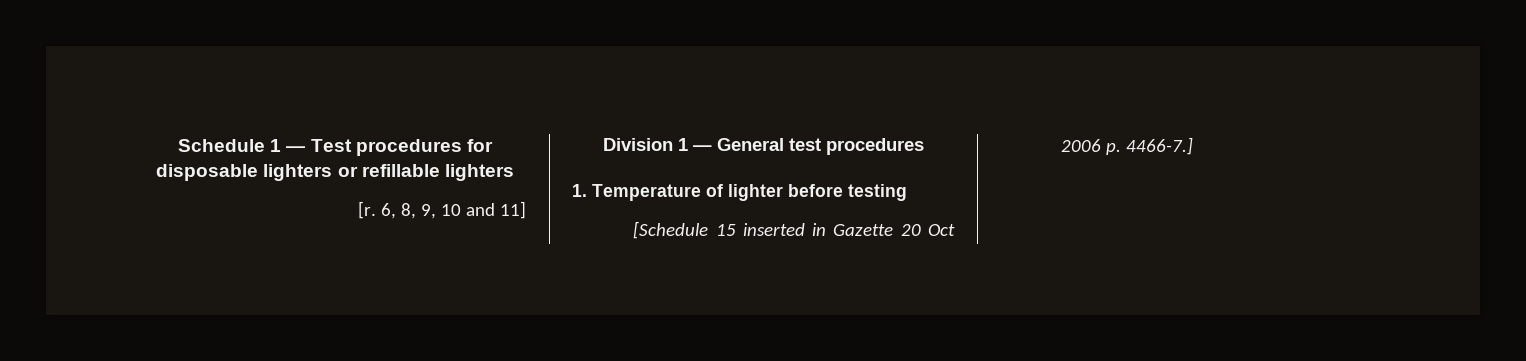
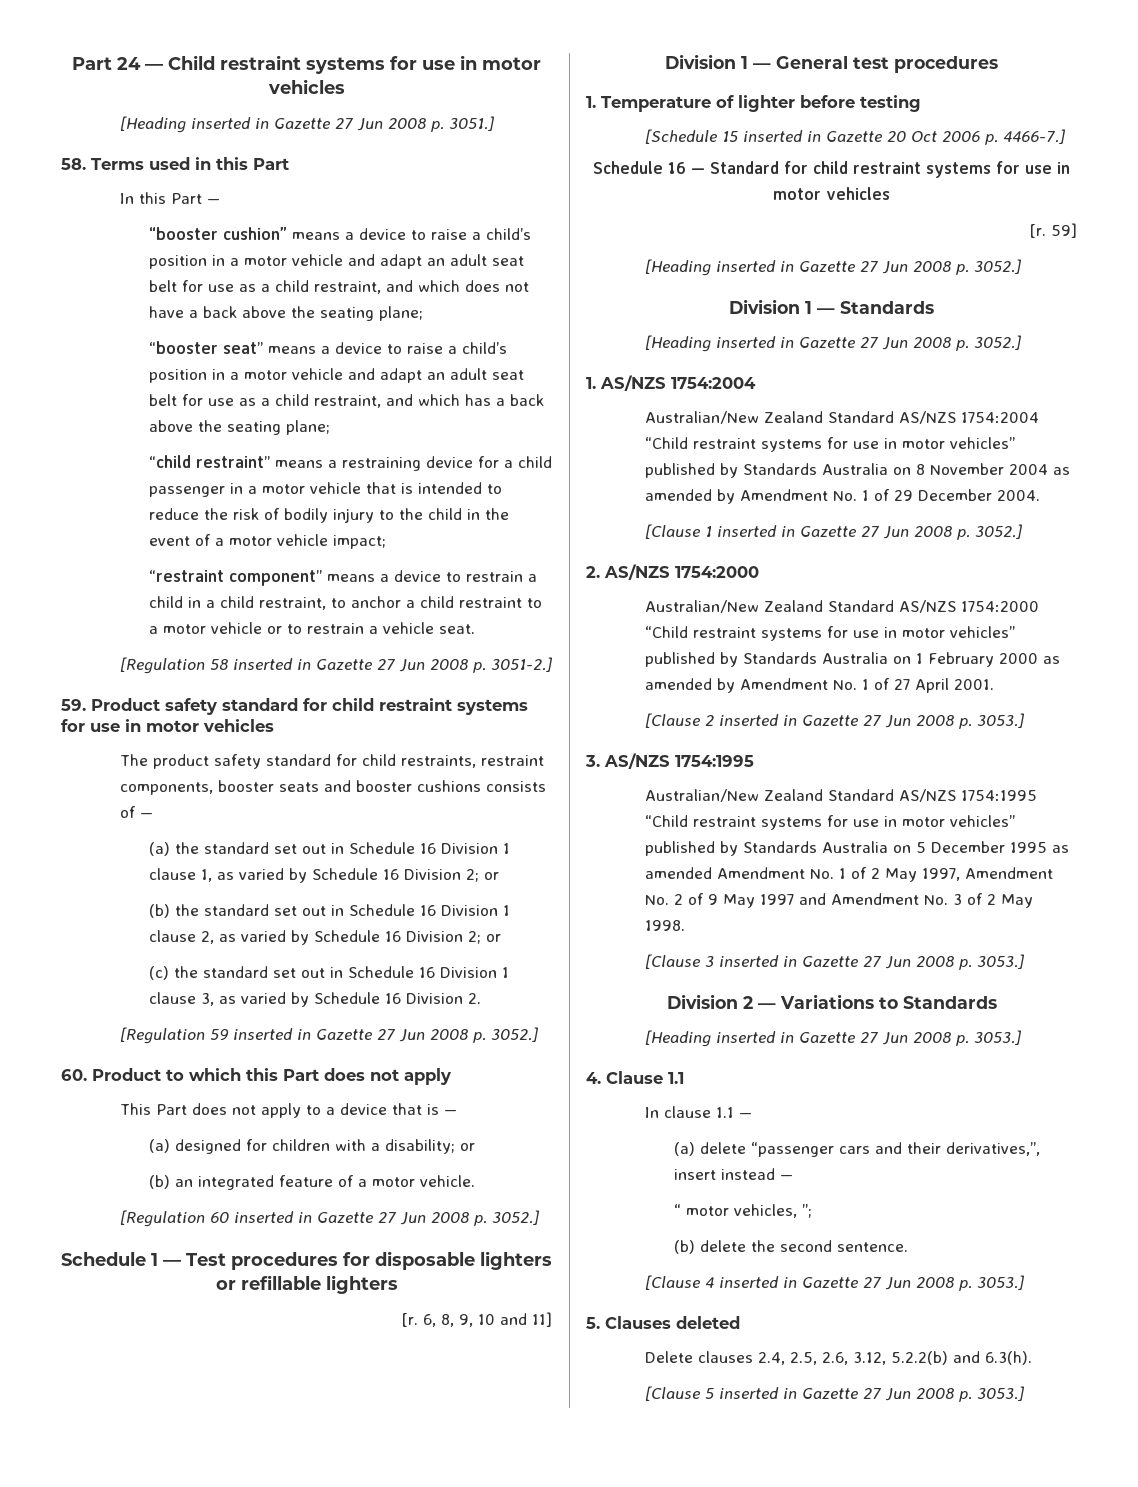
(178, 145) none -> [72,55,541,74] [267,79,345,94] [119,116,494,133] [61,157,289,170] [119,192,220,204] [148,227,531,240] [148,254,524,269] [148,280,529,294] [148,306,423,321] [148,341,507,354] [148,368,524,383] [148,394,544,408] [148,420,330,435] [148,455,552,471] [148,482,502,497] [148,508,509,523] [148,534,386,549] [148,570,537,586] [148,596,542,610] [148,622,475,634] [119,657,552,674] [61,698,528,715] [61,719,274,732] [119,754,544,769] [119,780,546,795] [119,806,153,818] [148,842,510,856] [148,868,499,883] [148,904,510,918] [148,930,501,945] [148,966,509,980] [148,992,481,1007] [119,1027,538,1044] [61,1068,451,1085] [119,1103,457,1118] [148,1139,475,1154] [148,1175,475,1190] [119,1210,539,1227] Part 24 — Child restraint systems for use in motor vehicles // [Heading inserted in Gazette 27 Jun 2008 p. 3051.] // 58. Terms used in this Part // In this Part — // “booster cushion” means a device to raise a child’s position in a motor vehicle and adapt an adult seat belt for use as a child restraint, and which does not have a back above the seating plane; // “booster seat” means a device to raise a child’s position in a motor vehicle and adapt an adult seat belt for use as a child restraint, and which has a back above the seating plane; // “child restraint” means a restraining device for a child passenger in a motor vehicle that is intended to reduce the risk of bodily injury to the child in the event of a motor vehicle impact; // “restraint component” means a device to restrain a child in a child restraint, to anchor a child restraint to a motor vehicle or to restrain a vehicle seat. // [Regulation 58 inserted in Gazette 27 Jun 2008 p. 3051-2.] // 59. Product safety standard for child restraint systems for use in motor vehicles // The product safety standard for child restraints, restraint components, booster seats and booster cushions consists of — // (a) the standard set out in Schedule 16 Division 1 clause 1, as varied by Schedule 16 Division 2; or // (b) the standard set out in Schedule 16 Division 1 clause 2, as varied by Schedule 16 Division 2; or // (c) the standard set out in Schedule 16 Division 1 clause 3, as varied by Schedule 16 Division 2. // [Regulation 59 inserted in Gazette 27 Jun 2008 p. 3052.] // 60. Product to which this Part does not apply // This Part does not apply to a device that is — // (a) designed for children with a disability; or // (b) an integrated feature of a motor vehicle. // [Regulation 60 inserted in Gazette 27 Jun 2008 p. 3052.] //
(1194, 146) none -> [593,161,1070,178] [773,187,890,200] [1029,223,1077,238] [644,259,1021,276] [729,299,934,314] [644,335,1021,352] [586,375,756,391] [644,411,1039,424] [644,437,1015,452] [644,463,1070,478] [644,489,1040,504] [644,524,1022,540] [586,564,759,580] [644,600,1039,613] [644,626,1015,641] [644,652,1060,667] [644,678,994,693] [644,713,1024,729] [585,753,754,769] [644,789,1037,802] [644,815,1015,830] [644,841,1069,856] [644,867,1053,882] [644,893,1033,908] [644,920,685,931] [644,954,1024,970] [666,994,997,1009] [644,1030,1021,1047] [586,1071,684,1084] [644,1106,752,1118] [673,1142,1040,1157] [673,1168,793,1180] [673,1204,812,1218] [673,1240,908,1254] [644,1275,1024,1291] [586,1316,740,1329] [644,1351,1032,1365] [644,1386,1024,1402] // Schedule 16 — Standard for child restraint systems for use in motor vehicles // [r. 59] // [Heading inserted in Gazette 27 Jun 2008 p. 3052.] // Division 1 — Standards // [Heading inserted in Gazette 27 Jun 2008 p. 3052.] // 1. AS/NZS 1754:2004 // Australian/New Zealand Standard AS/NZS 1754:2004 “Child restraint systems for use in motor vehicles” published by Standards Australia on 8 November 2004 as amended by Amendment No. 1 of 29 December 2004. // [Clause 1 inserted in Gazette 27 Jun 2008 p. 3052.] // 2. AS/NZS 1754:2000 // Australian/New Zealand Standard AS/NZS 1754:2000 “Child restraint systems for use in motor vehicles” published by Standards Australia on 1 February 2000 as amended by Amendment No. 1 of 27 April 2001. // [Clause 2 inserted in Gazette 27 Jun 2008 p. 3053.] // 3. AS/NZS 1754:1995 // Australian/New Zealand Standard AS/NZS 1754:1995 “Child restraint systems for use in motor vehicles” published by Standards Australia on 5 December 1995 as amended Amendment No. 1 of 2 May 1997, Amendment No. 2 of 9 May 1997 and Amendment No. 3 of 2 May 1998. // [Clause 3 inserted in Gazette 27 Jun 2008 p. 3053.] // Division 2 — Variations to Standards // [Heading inserted in Gazette 27 Jun 2008 p. 3053.] // 4. Clause 1.1 // In clause 1.1 — // (a) delete “passenger cars and their derivatives,”, insert instead — // “ motor vehicles, ”; // (b) delete the second sentence. // [Clause 4 inserted in Gazette 27 Jun 2008 p. 3053.] // 5. Clauses deleted // Delete clauses 2.4, 2.5, 2.6, 3.12, 5.2.2(b) and 6.3(h). // [Clause 5 inserted in Gazette 27 Jun 2008 p. 3053.]

